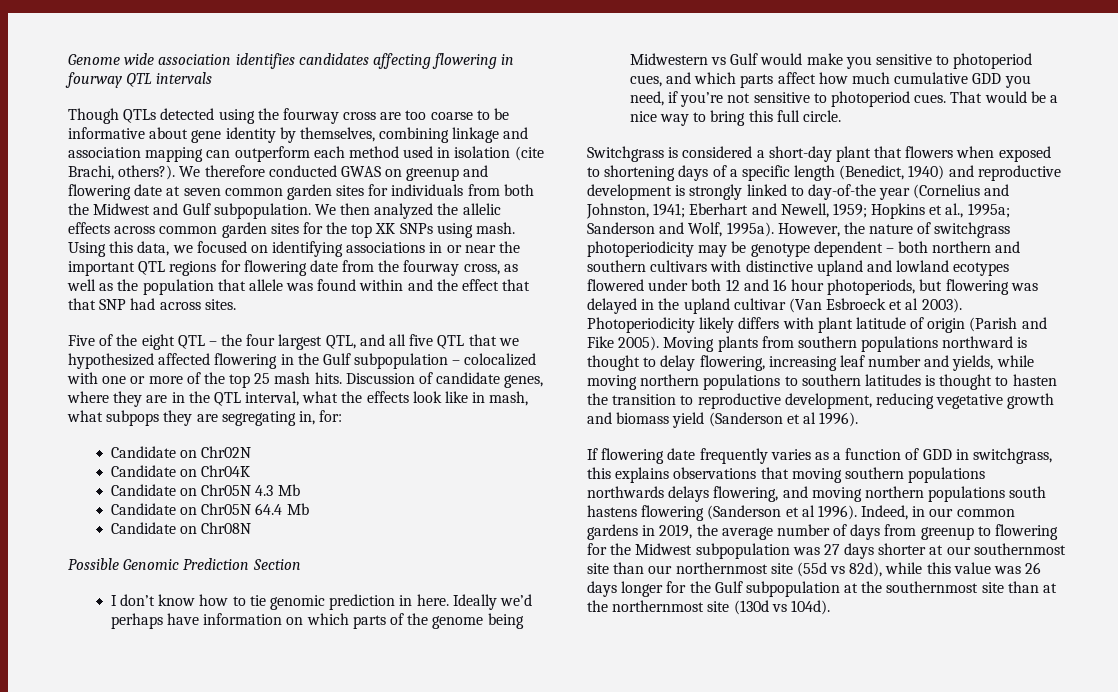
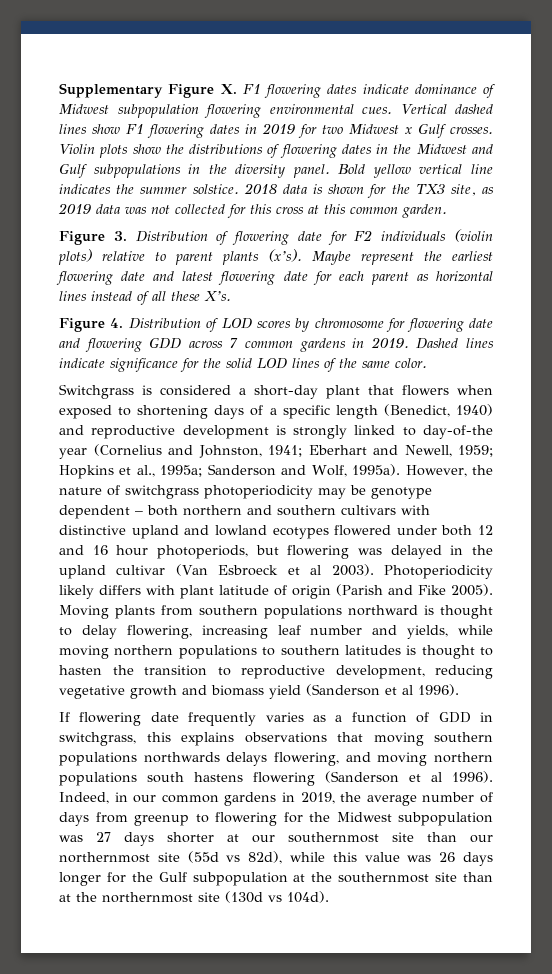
[68,53,515,69] [65,72,213,88] [68,108,510,124] [68,127,529,143] [68,146,544,162] [68,165,489,181] [68,184,534,200] [68,203,501,219] [68,222,516,238] [68,241,521,257] [68,260,518,276] [67,279,531,295] [68,298,236,310] [68,334,519,350] [68,353,537,369] [67,372,544,388] [67,391,529,407] [67,410,343,426] [110,446,252,458] [110,465,251,477] [110,484,300,496] [110,503,309,515] [110,522,252,534] [68,558,301,570] [110,594,532,610] [110,613,524,629] [629,53,1033,69] [629,72,1031,88] [629,91,1058,107] [629,110,842,126] Genome wide association identifies candidates affecting flowering in fourway QTL intervals // Though QTLs detected using the fourway cross are too coarse to be informative about gene identity by themselves, combining linkage and association mapping can outperform each method used in isolation (cite Brachi, others?). We therefore conducted GWAS on greenup and flowering date at seven common garden sites for individuals from both the Midwest and Gulf subpopulation. We then analyzed the allelic effects across common garden sites for the top XK SNPs using mash. Using this data, we focused on identifying associations in or near the important QTL regions for flowering date from the fourway cross, as well as the population that allele was found within and the effect that that SNP had across sites. // Five of the eight QTL – the four largest QTL, and all five QTL that we hypothesized affected flowering in the Gulf subpopulation – colocalized with one or more of the top 25 mash hits. Discussion of candidate genes, where they are in the QTL interval, what the effects look like in mash, what subpops they are segregating in, for: // Candidate on Chr02N // Candidate on Chr04K // Candidate on Chr05N 4.3 Mb // Candidate on Chr05N 64.4 Mb // Candidate on Chr08N // Possible Genomic Prediction Section // I don’t know how to tie genomic prediction in here. Ideally we’d perhaps have information on which parts of the genome being Midwestern vs Gulf would make you sensitive to photoperiod cues, and which parts affect how much cumulative GDD you need, if you’re not sensitive to photoperiod cues. That would be a nice way to bring this full circle. -> [59,83,495,98] [59,104,494,118] [59,123,493,138] [59,144,493,158] [59,164,493,178] [59,183,495,198] [58,203,447,218] [59,229,493,245] [58,249,493,265] [56,271,494,285] [59,291,231,305] [59,318,493,332] [59,337,495,352] [59,358,427,372] Supplementary Figure X. F1 flowering dates indicate dominance of Midwest subpopulation flowering environmental cues. Vertical dashed lines show F1 flowering dates in 2019 for two Midwest x Gulf crosses. Violin plots show the distributions of flowering dates in the Midwest and Gulf subpopulations in the diversity panel. Bold yellow vertical line indicates the summer solstice. 2018 data is shown for the TX3 site, as 2019 data was not collected for this cross at this common garden. // Figure 3. Distribution of flowering date for F2 individuals (violin plots) relative to parent plants (x’s). Maybe represent the earliest flowering date and latest flowering date for each parent as horizontal lines instead of all these X’s. // Figure 4. Distribution of LOD scores by chromosome for flowering date and flowering GDD across 7 common gardens in 2019. Dashed lines indicate significance for the solid LOD lines of the same color.

